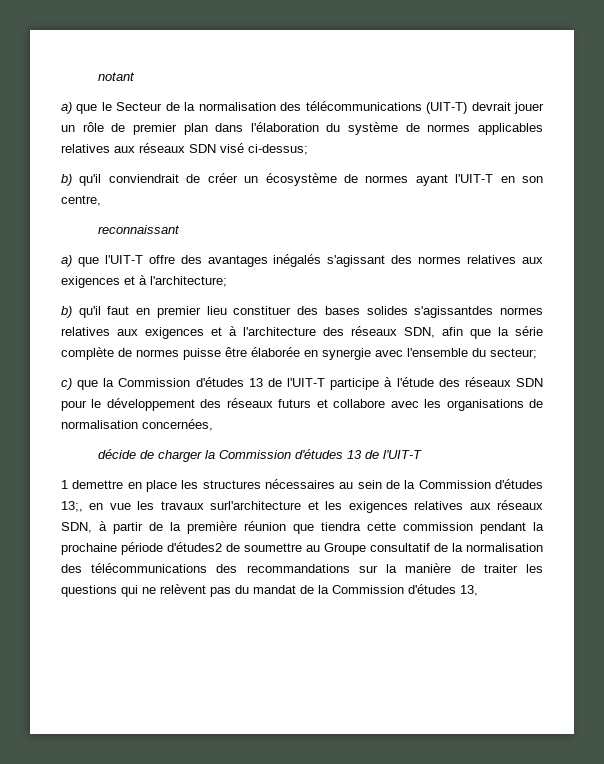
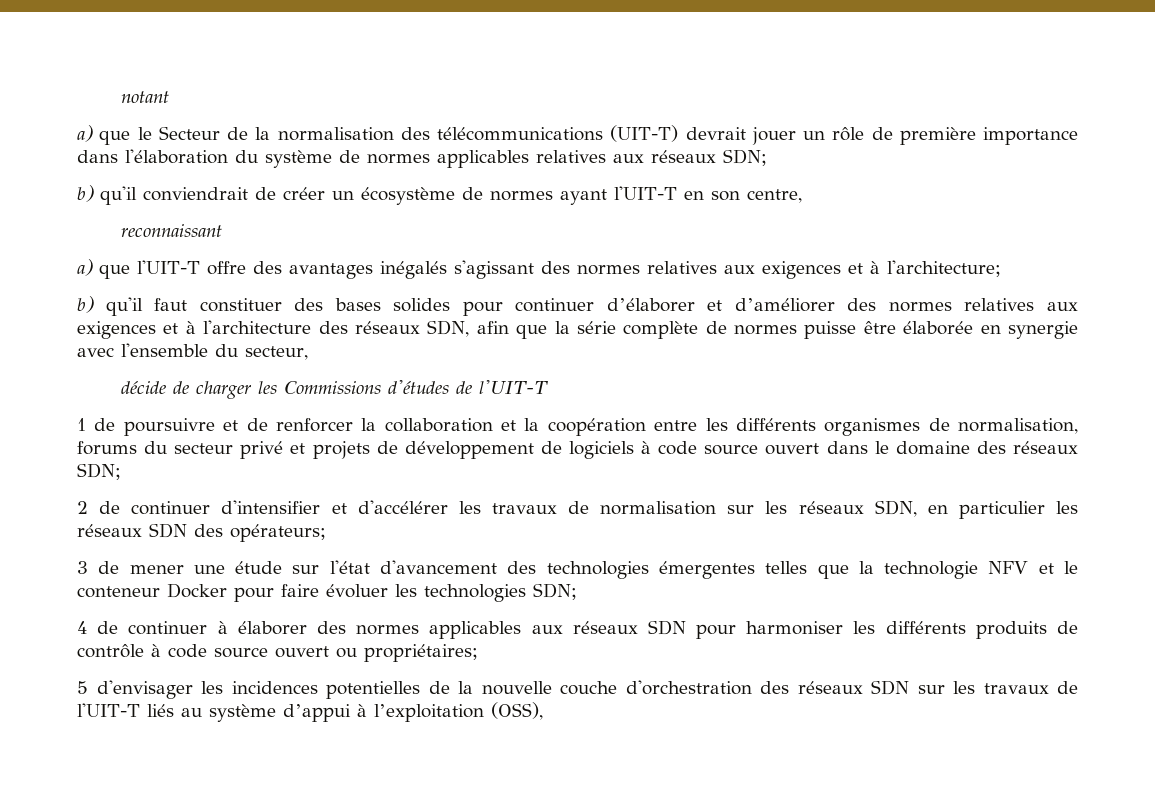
[132,123,208,135] premier plan -> [899,127,1078,145] première importance
[189,143,308,155] SDN visé ci-dessus; -> [723,149,767,166] SDN;
[136,306,227,318] en premier lieu -> (188, 304) none
[414,306,494,318] s'agissantdes -> [462,298,877,316] pour continuer d’élaborer et d’améliorer des
[490,348,537,359] [61,377,543,390] [61,398,543,411] [61,419,213,431] secteur; // c) que la Commission d'études 13 de l'UIT-T participe à l'étude des réseaux SDN pour le développement des réseaux futurs et collabore avec les organisations de normalisation concernées, -> [245,346,308,360] secteur,
[204,449,362,459] la Commission d'études 13 -> [257,380,449,394] les Commissions d'études
[72,479,543,492] [61,500,543,513] [61,521,544,534] [61,542,543,555] [61,563,543,573] [61,584,478,597] demettre en place les structures nécessaires au sein de la Commission d'études 13;, en vue les travaux surl'architecture et les exigences relatives aux réseaux SDN, à partir de la première réunion que tiendra cette commission pendant la prochaine période d'études2 de soumettre au Groupe consultatif de la normalisation des télécommunications des recommandations sur la manière de traiter les questions qui ne relèvent pas du mandat de la Commission d'études 13, -> [94,418,1078,436] [77,441,1078,459] [77,463,121,480] [77,500,1078,519] [77,523,326,542] [77,560,1078,579] [77,583,577,602] [77,620,1078,639] [77,644,478,662] [77,680,1078,699] [77,702,543,722] de poursuivre et de renforcer la collaboration et la coopération entre les différents organismes de normalisation, forums du secteur privé et projets de développement de logiciels à code source ouvert dans le domaine des réseaux SDN; // 2 de continuer d'intensifier et d'accélérer les travaux de normalisation sur les réseaux SDN, en particulier les réseaux SDN des opérateurs; // 3 de mener une étude sur l'état d'avancement des technologies émergentes telles que la technologie NFV et le conteneur Docker pour faire évoluer les technologies SDN; // 4 de continuer à élaborer des normes applicables aux réseaux SDN pour harmoniser les différents produits de contrôle à code source ouvert ou propriétaires; // 5 d'envisager les incidences potentielles de la nouvelle couche d'orchestration des réseaux SDN sur les travaux de l'UIT-T liés au système d’appui à l’exploitation (OSS),

